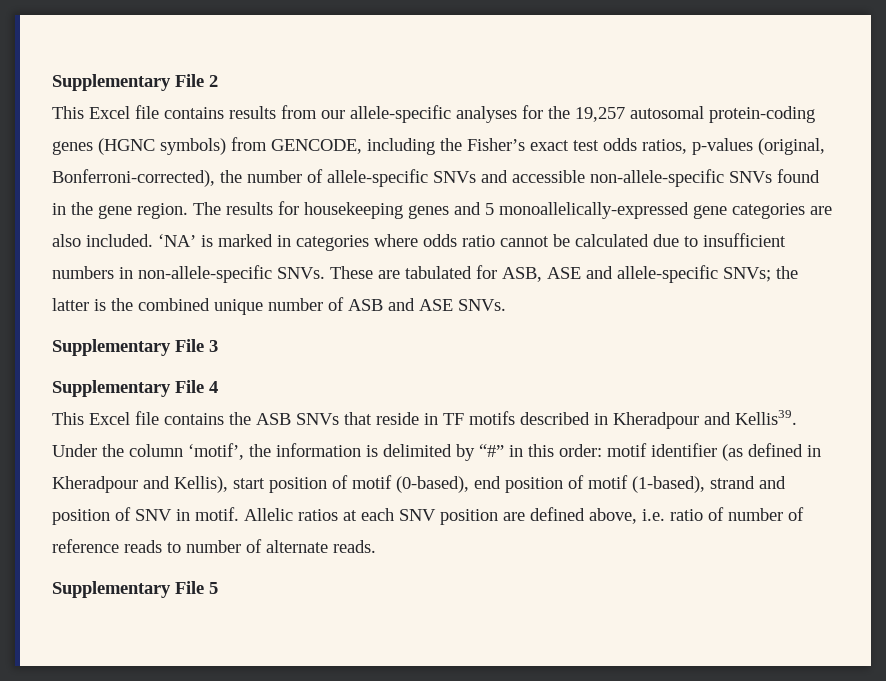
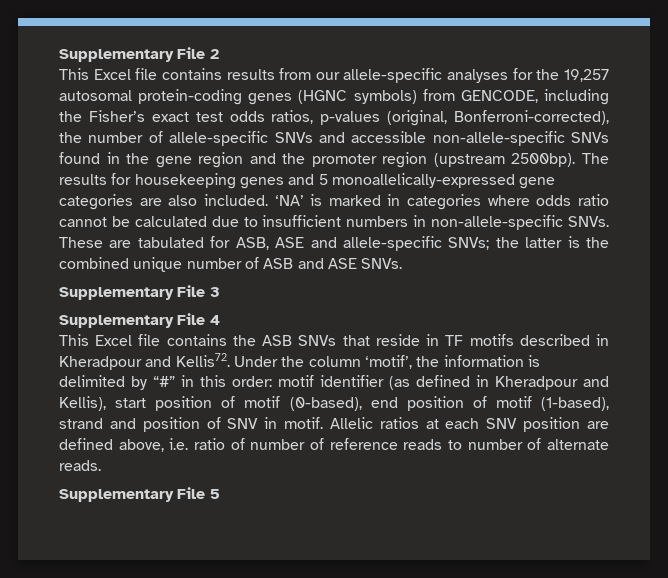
[137,203,188,219] region. -> [198,152,576,168] region and the promoter region (upstream 2500bp).
[735,410,797,425] Kellis39. -> [175,353,230,367] Kellis72.

